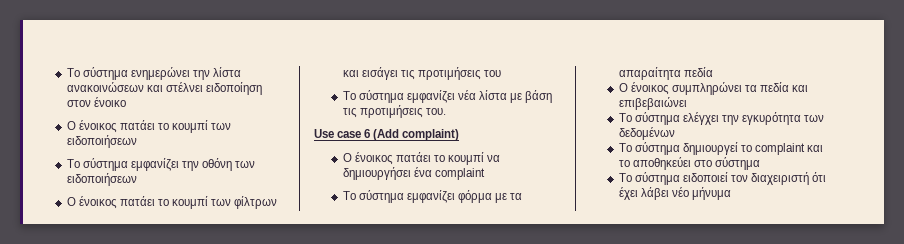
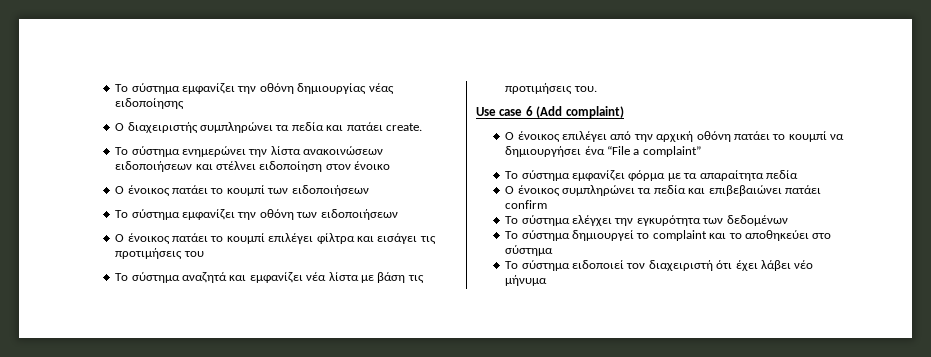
[66,67,128,80] Το σύστημα -> [115,83,394,94] [115,98,185,109] [115,122,422,133] [115,146,180,157] Το σύστημα εμφανίζει την οθόνη δημιουργίας νέας ειδοποίησης // Ο διαχειριστής συμπληρώνει τα πεδία και πατάει create. // Το σύστημα
(144, 87) none -> [115,161,193,172] ειδοποιήσεων
[211,196,278,209] των φίλτρων -> [268,233,355,244] επιλέγει φίλτρα
(404, 96) none -> [182,272,247,283] αναζητά και
(393, 158) none -> [562,131,731,142] επιλέγει από την αρχική οθόνη
[434,168,485,180] complaint -> [607,146,701,157] “File a complaint”
(687, 103) none -> [784,185,821,194] [505,200,548,209] πατάει confirm

